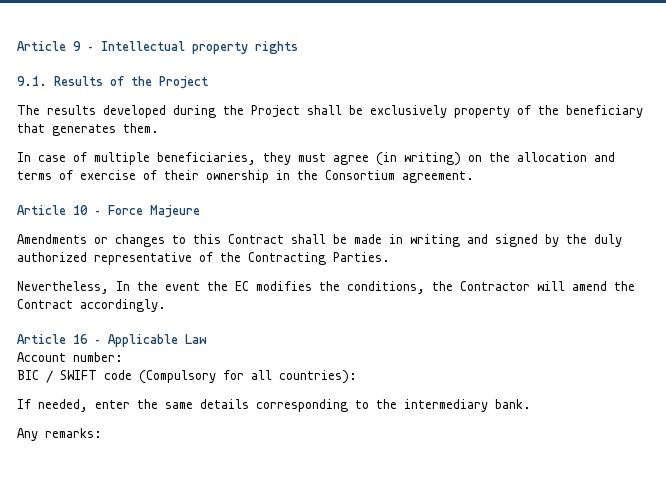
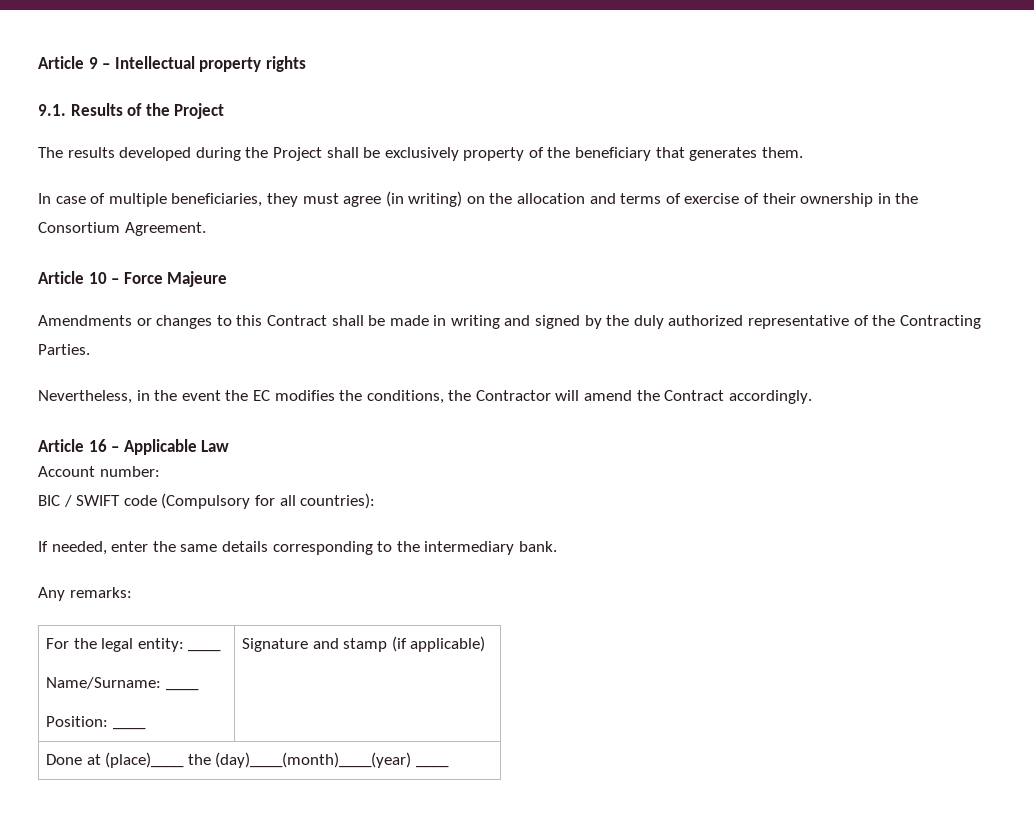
[402,171,474,183] agreement. -> [124,222,206,236] Agreement.
[116,281,130,291] In -> [136,390,150,401] in
(102, 433) none -> [46,638,222,652] [46,677,199,691] [46,716,109,727] [112,727,146,730] [242,636,486,652] [46,752,450,768] // For the legal entity: ____ // Name/Surname: ____ // Position: ____ | Signature and stamp (if applicable) // Done at (place)____ the (day)____(month)____(year) ____

